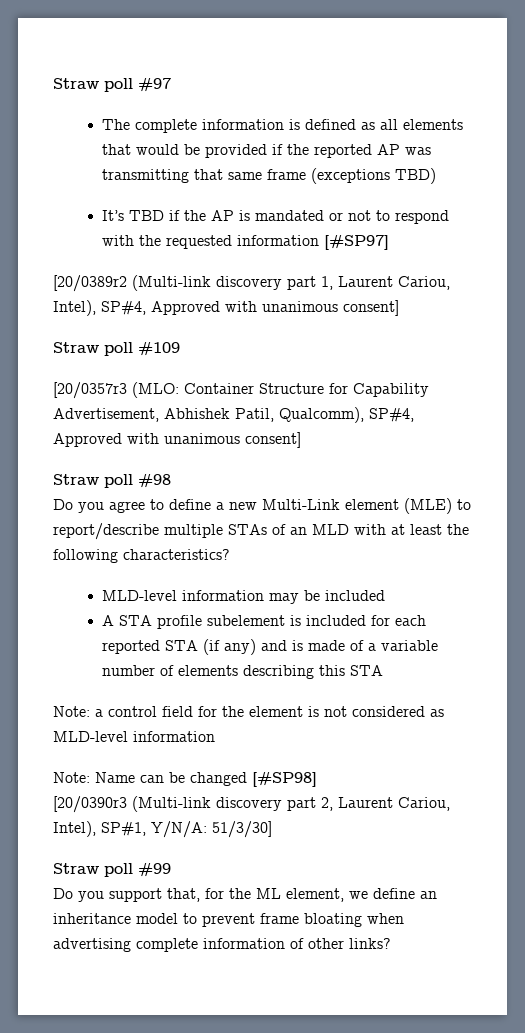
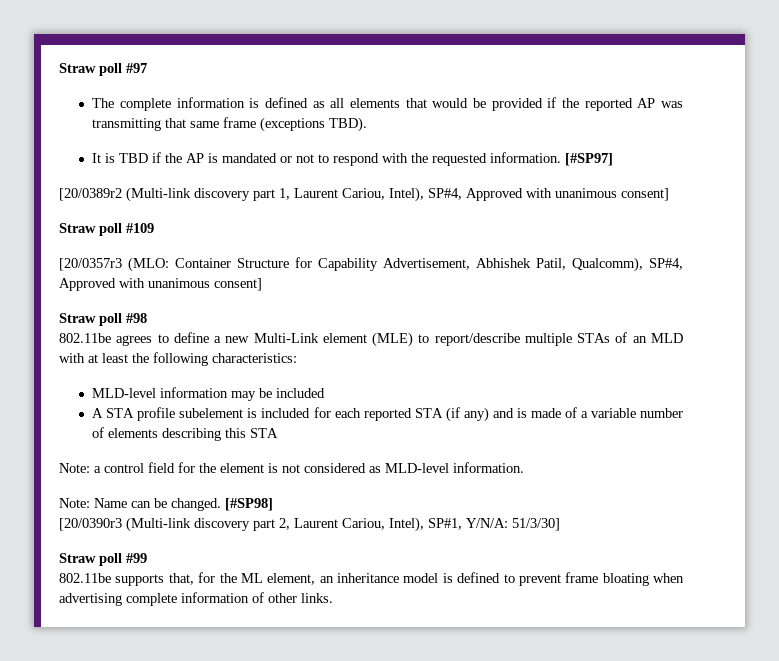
[395,168,437,184] [102,210,125,221] TBD) // It’s -> [329,117,368,132] [92,153,116,163] TBD). // It is
[237,235,320,246] information -> [490,152,562,163] information.
[53,499,145,513] Do you agree -> [59,333,153,346] 802.11be agrees
[123,549,230,560] characteristics? -> [212,353,297,363] characteristics:
[133,731,215,742] information -> [453,462,524,473] information.
[190,772,247,786] changed -> [171,498,221,511] changed.
[53,888,162,902] Do you support -> [59,573,165,586] 802.11be supports
[349,888,415,899] we define -> (316, 579) none
(178, 918) none -> [442,572,501,583] is defined
[349,938,391,949] links? -> [301,593,333,603] links.

